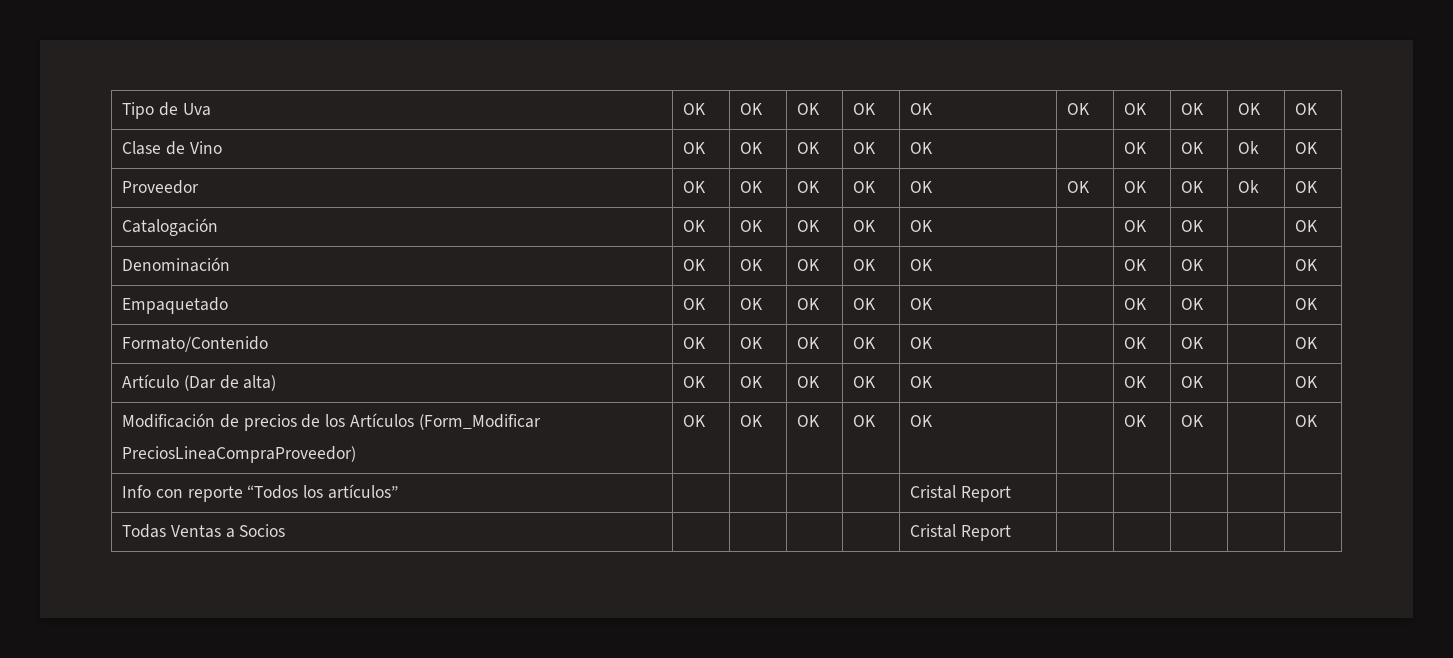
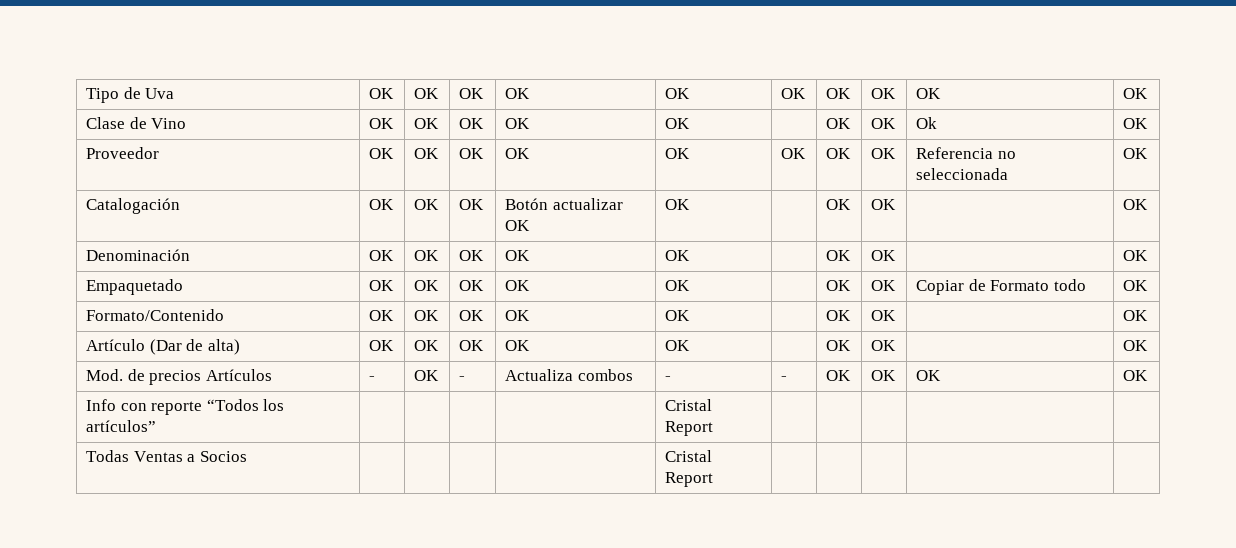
[1238,180,1260,193] Ok -> [916,147,1016,159] [916,168,1009,180] Referencia no seleccionada
(821, 226) none -> [505,198,623,210] Botón actualizar
(1205, 304) none -> [916,279,1086,295] Copiar de Formato todo
[122,413,216,428] Modificación -> [86,369,124,381] Mod.
[301,414,346,428] de los -> (202, 377) none
[418,414,541,430] [122,446,357,463] [683,415,707,427] [740,415,764,427] [797,415,821,427] [853,415,877,427] [910,415,934,427] [1124,415,1148,427] [1181,415,1205,427] [1295,415,1319,427] (Form_Modificar // PreciosLineaCompraProveedor) | OK | OK | OK | OK | OK | | OK | OK | | OK -> [369,376,376,381] [414,370,440,381] [459,376,466,381] [505,369,633,381] [665,376,672,381] [781,376,788,381] [826,370,852,381] [871,370,897,381] [916,370,942,381] [1123,370,1149,381] | - | OK | - | Actualiza combos | - | - | OK | OK | OK | OK

